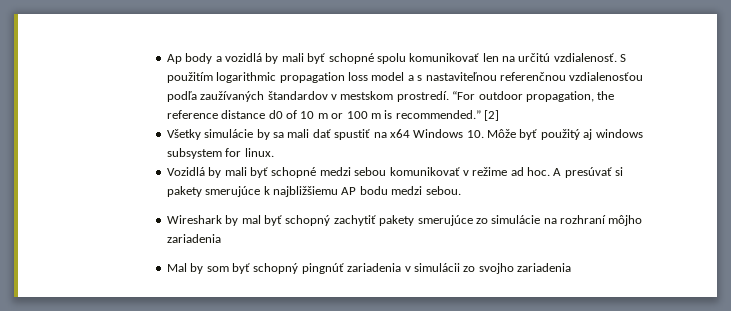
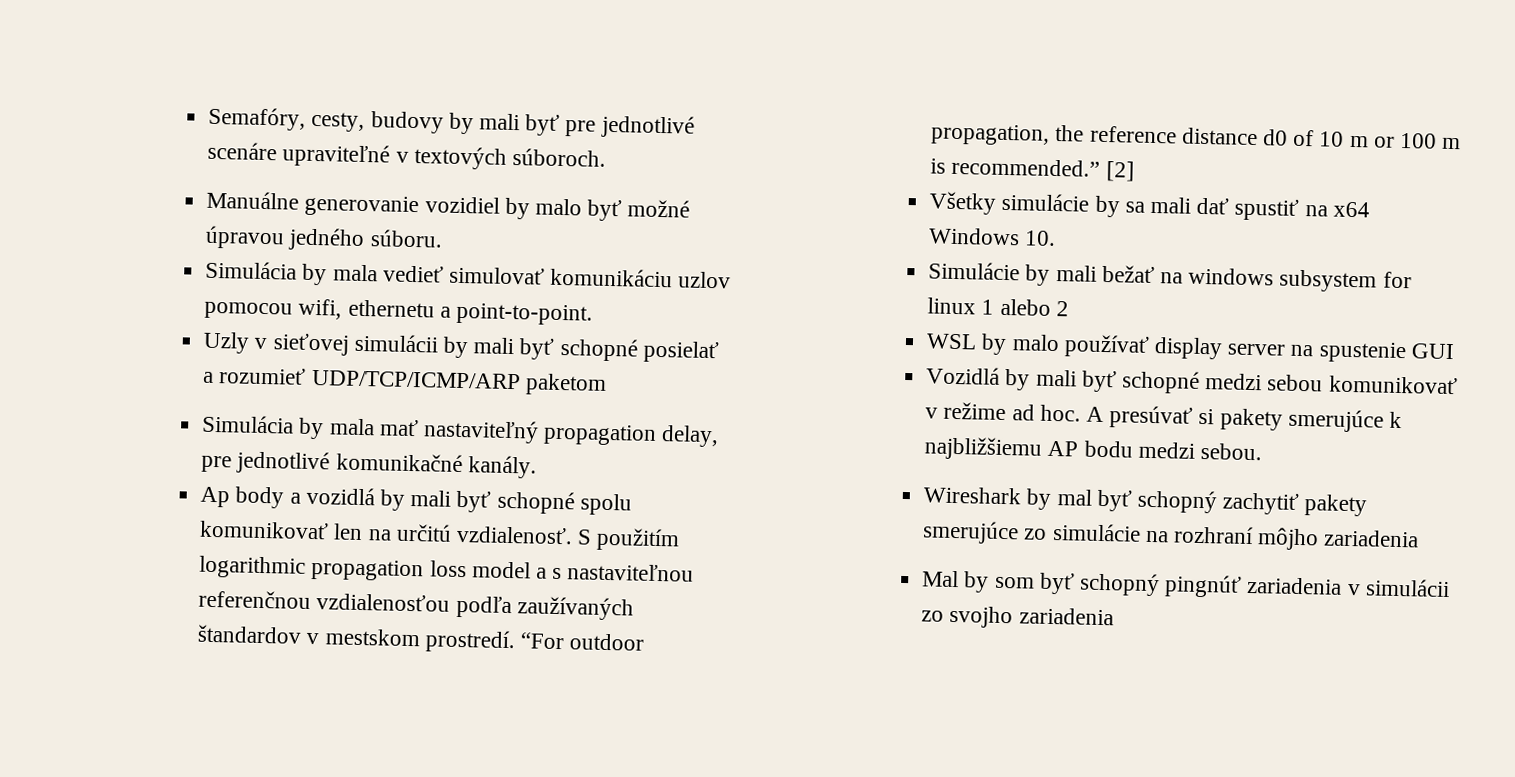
(166, 59) none -> [208,106,695,139] [207,141,607,170] [206,190,691,222] [205,225,443,252] [205,260,732,289] [204,298,594,326] [203,331,719,364] [203,367,607,396] [202,414,720,448] [201,450,537,479] Semafóry, cesty, budovy by mali byť pre jednotlivé scenáre upraviteľné v textových súboroch. // Manuálne generovanie vozidiel by malo byť možné úpravou jedného súboru. // Simulácia by mala vedieť simulovať komunikáciu uzlov pomocou wifi, ethernetu a point-to-point. // Uzly v sieťovej simulácii by mali byť schopné posielať a rozumieť UDP/TCP/ICMP/ARP paketom // Simulácia by mala mať nastaviteľný propagation delay, pre jednotlivé komunikačné kanály. //
[487,129,643,140] [166,148,274,159] Môže byť použitý aj windows subsystem for linux. -> [928,261,1412,293] [927,297,1069,317] [926,333,1455,364] // Simulácie by mali bežať na windows subsystem for linux 1 alebo 2 // WSL by malo používať display server na spustenie GUI

